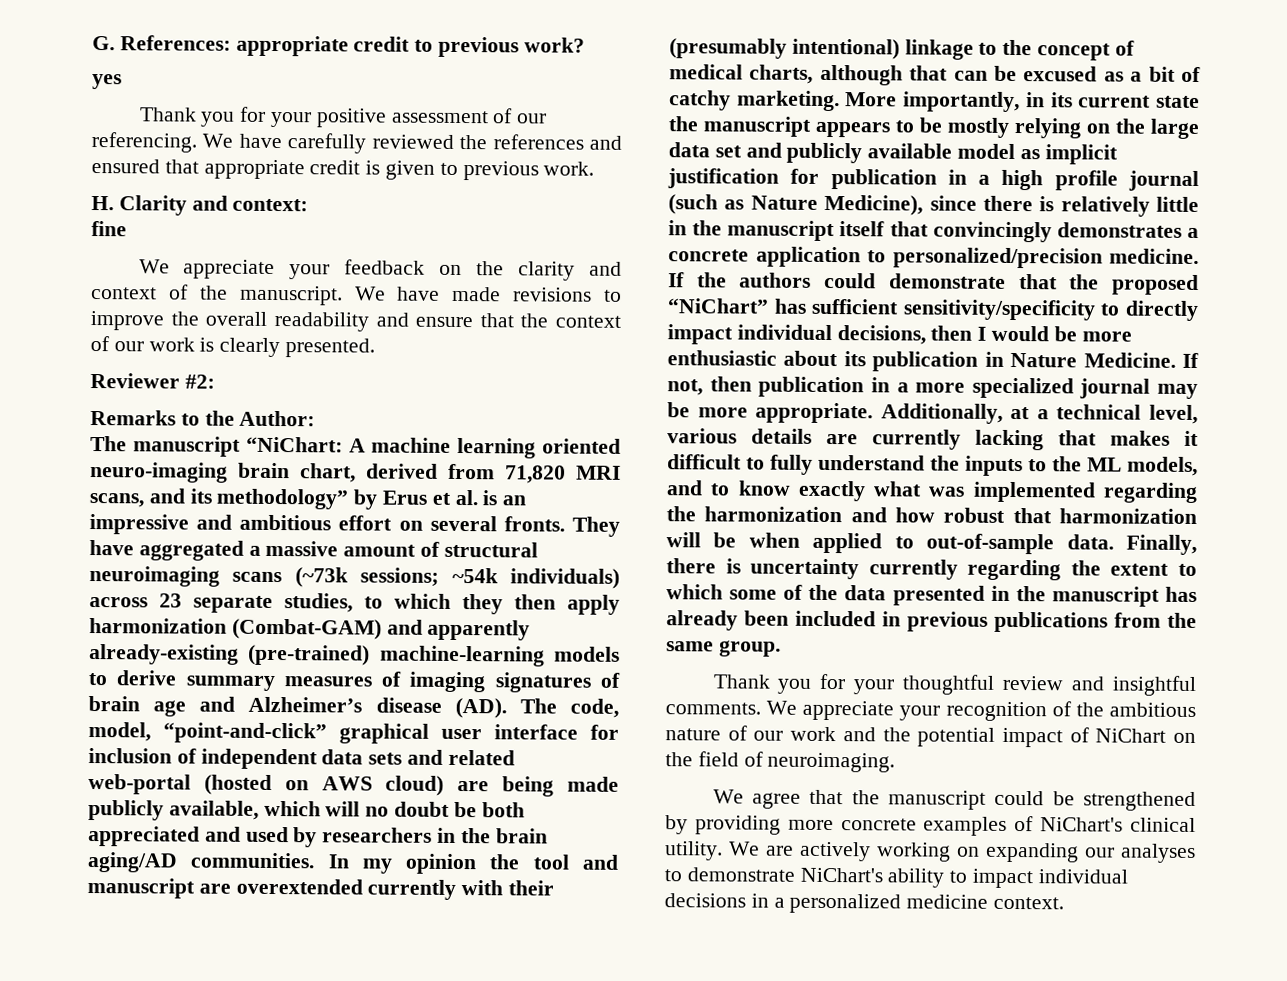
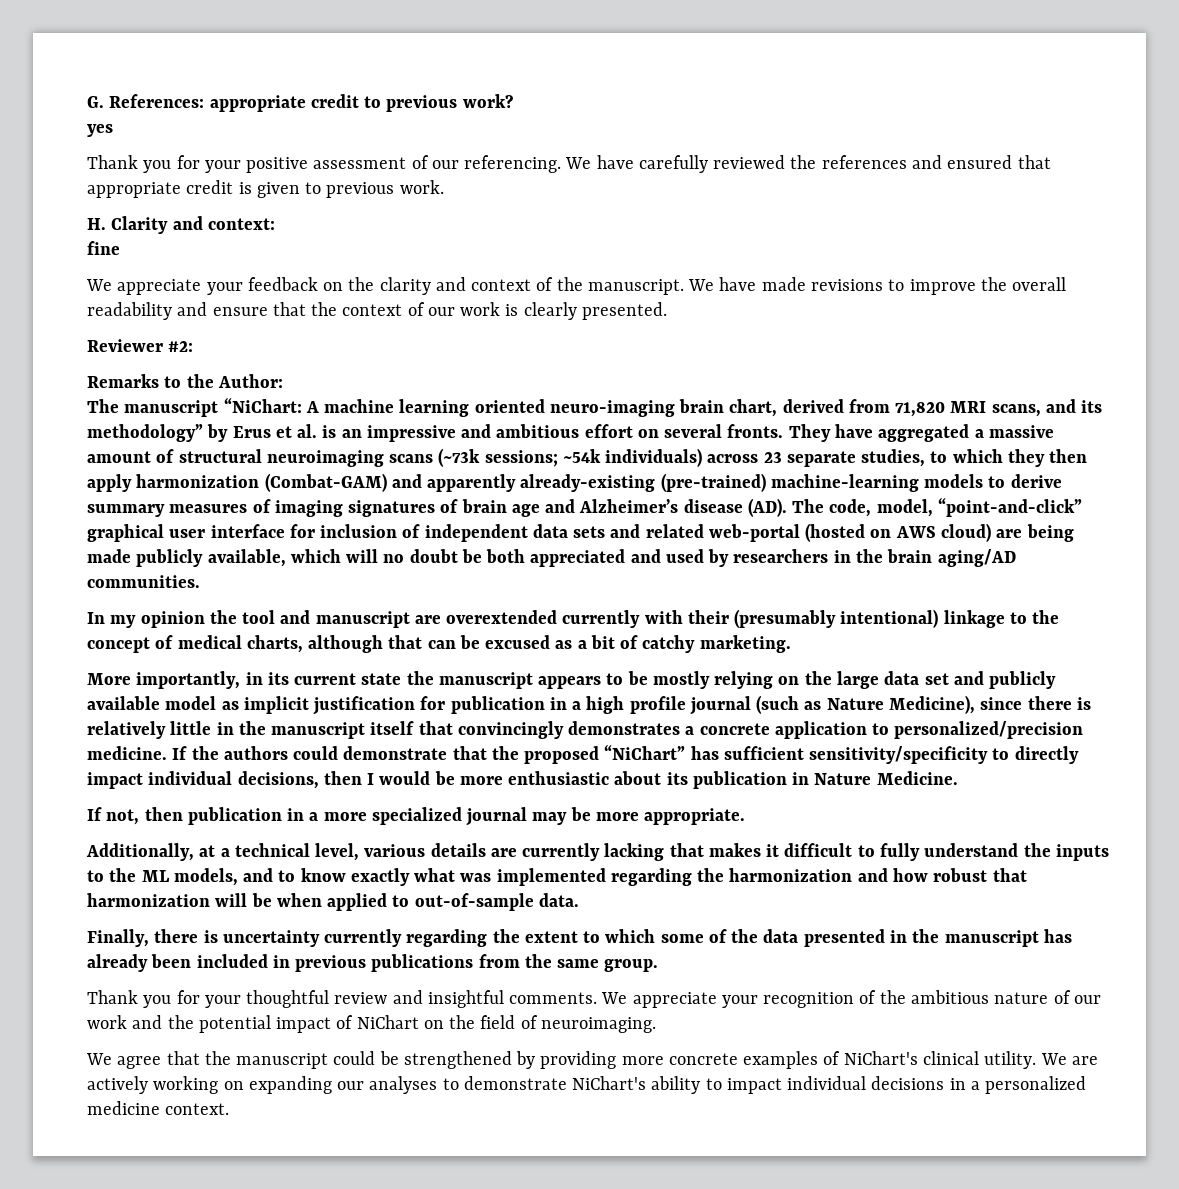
(316, 860) none -> (200, 581) //
(840, 101) none -> (791, 644) //
(1176, 360) none -> (958, 778) //
(874, 413) none -> (746, 816) //
(1114, 542) none -> (579, 900) //

